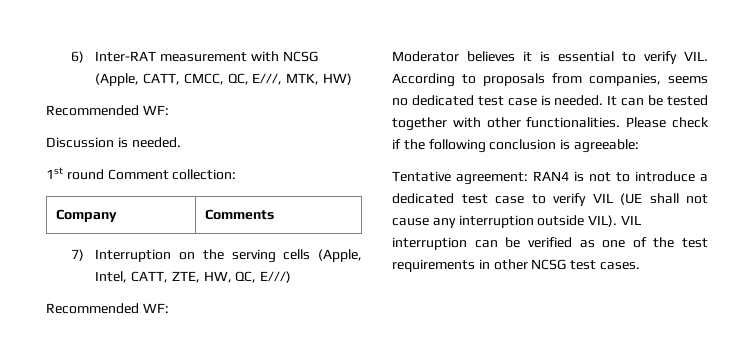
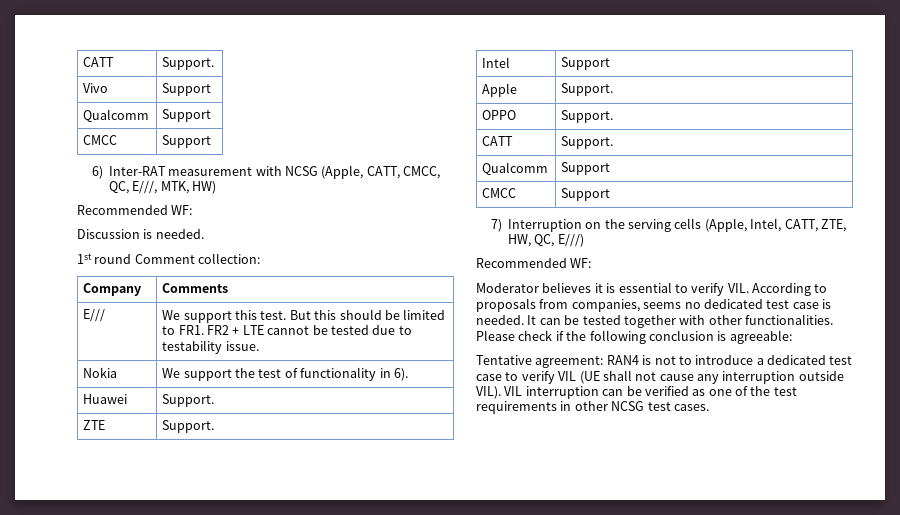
(70, 57) none -> [83,57,115,67] [162,57,215,70] [83,83,109,93] [162,83,212,96] [83,109,150,122] [162,109,212,122] [83,135,118,145] [162,135,212,148] CATT | Support. // Vivo | Support // Qualcomm | Support // CMCC | Support //
(274, 214) none -> [83,309,106,322] [162,309,446,323] [162,325,412,335] [162,340,259,354] [83,367,118,378] [162,367,408,381] [83,394,128,404] [162,394,215,407] [83,420,106,430] [162,420,215,433] [482,57,511,68] [561,57,611,70] [482,83,518,97] [561,83,614,96] [482,110,517,120] [561,110,614,123] [482,136,514,146] [561,136,614,149] [482,162,549,175] [561,162,611,175] [482,188,517,198] [561,188,611,201] // E/// | We support this test. But this should be limited to FR1. FR2 + LTE cannot be tested due to testability issue. // Nokia | We support the test of functionality in 6). // Huawei | Support. // ZTE | Support. // Intel | Support // Apple | Support. // OPPO | Support. // CATT | Support. // Qualcomm | Support // CMCC | Support

